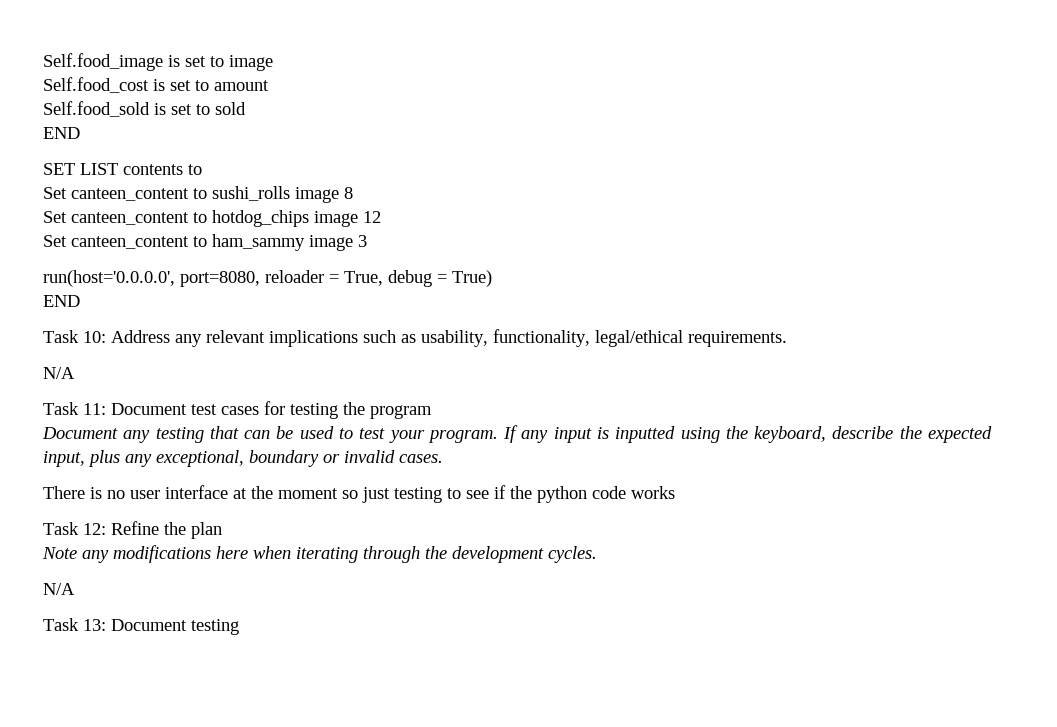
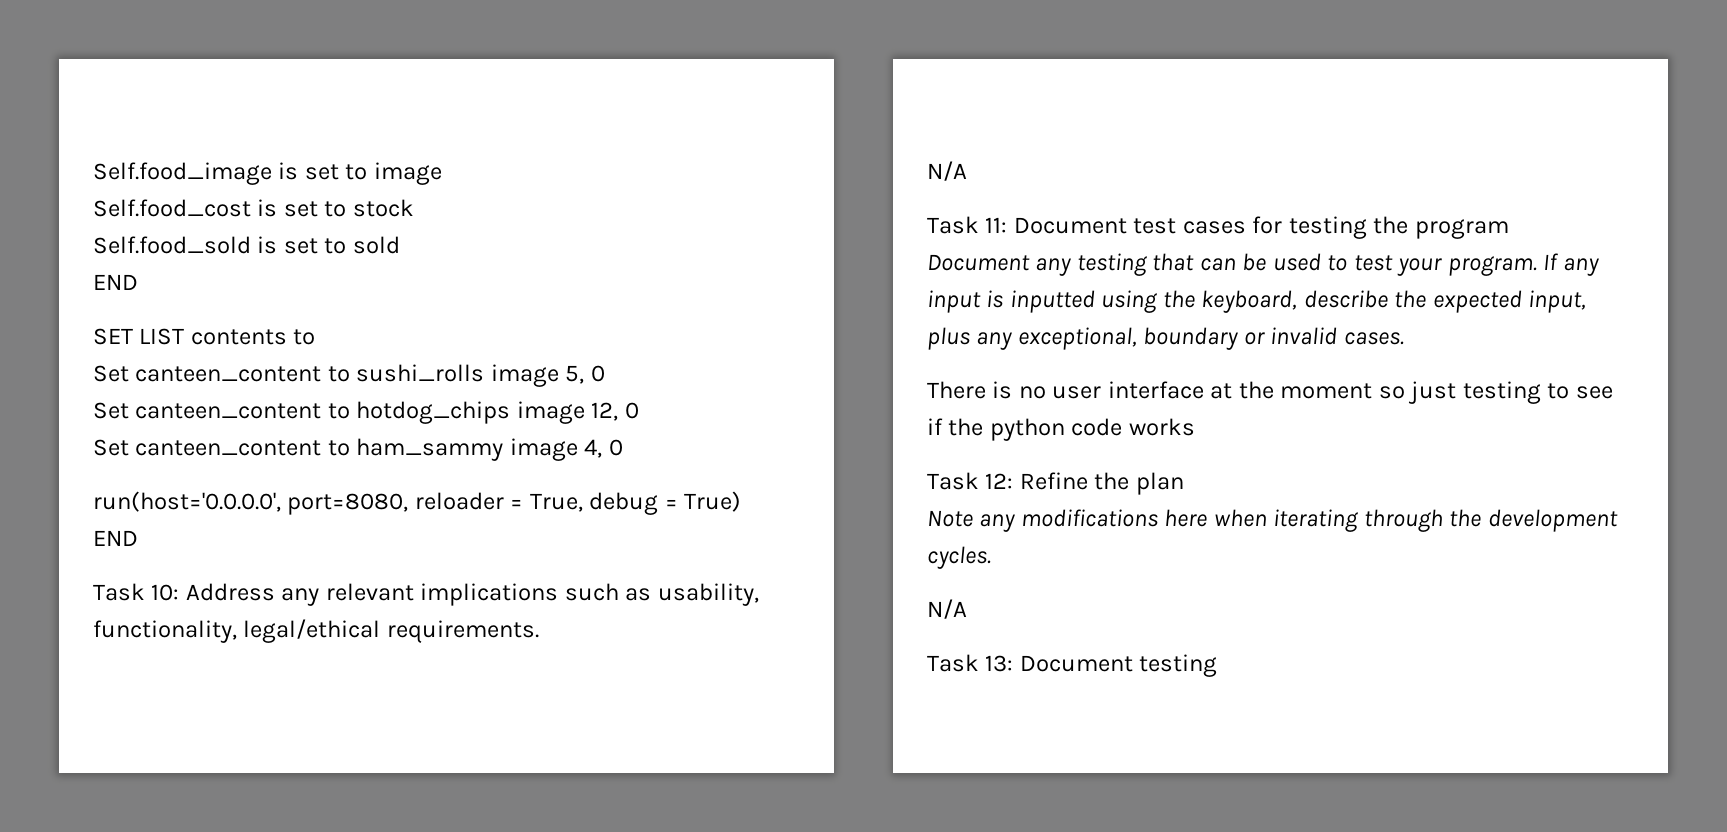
[214,80,269,91] amount -> [352,199,414,217] stock
[344,187,353,199] 8 -> [565,365,605,384] 5, 0
[363,211,381,223] 12 -> [591,402,639,421] 12, 0
[358,235,367,247] 3 -> [584,439,623,458] 4, 0

